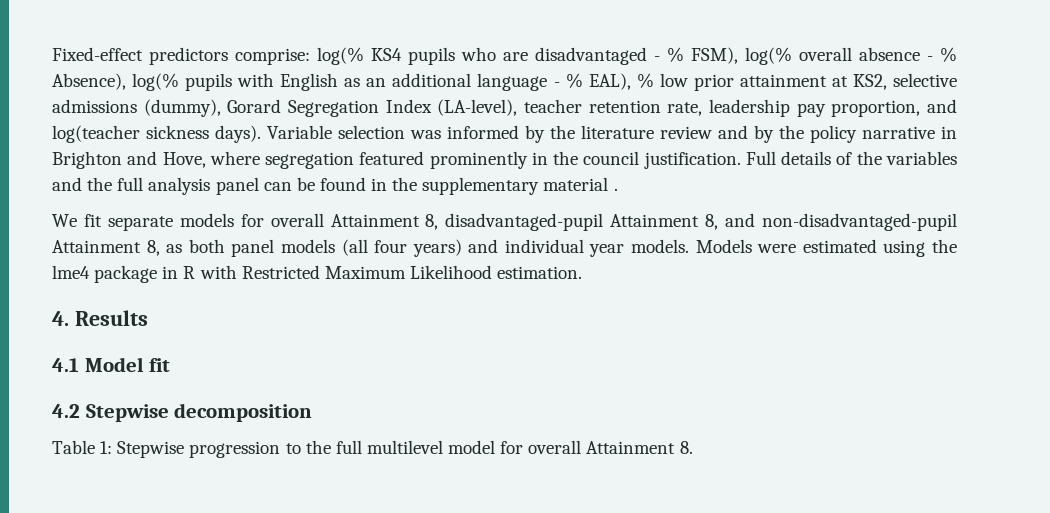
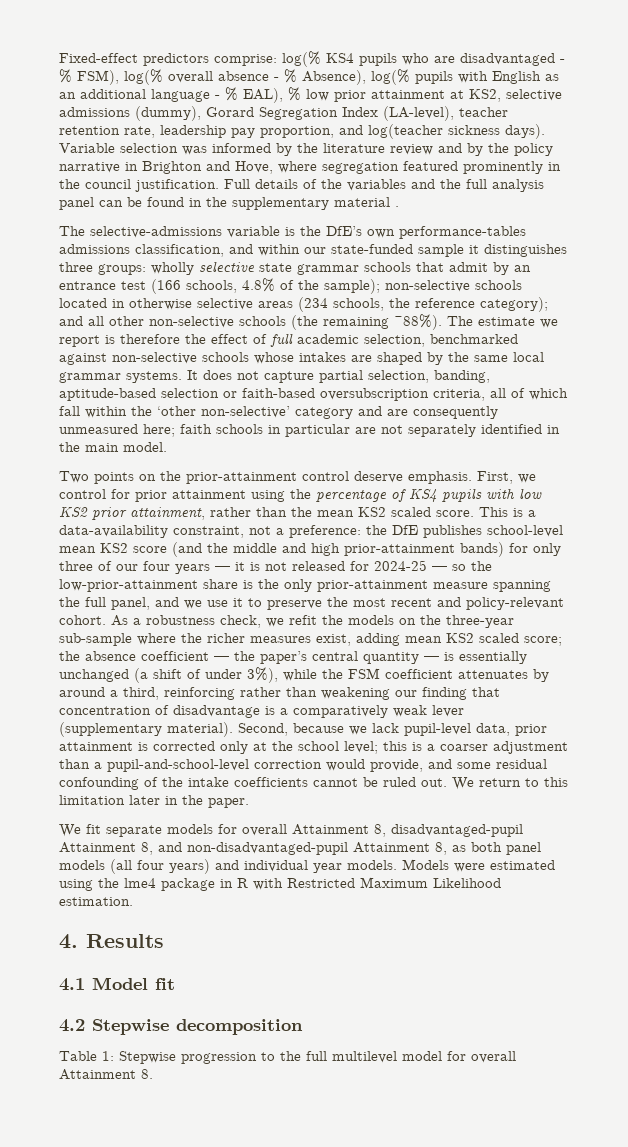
(618, 189) none -> [59,226,526,239] [59,244,567,257] [59,261,531,275] [59,278,522,294] [59,297,548,312] [59,314,558,330] [59,333,518,347] [59,352,544,365] [59,370,490,383] [59,388,568,401] [59,406,498,419] [59,424,560,437] [59,442,167,452] [59,471,536,484] [59,488,542,502] [59,506,536,520] [59,525,563,538] [59,542,561,557] [59,560,492,574] [59,579,551,592] [59,597,564,610] [59,615,514,628] [59,633,562,646] [59,651,527,664] [59,667,549,683] [59,687,500,700] [59,705,464,718] [59,722,547,737] [59,741,568,754] [59,759,547,772] [59,777,568,790] [59,795,249,808] // The selective-admissions variable is the DfE’s own performance-tables admissions classification, and within our state-funded sample it distinguishes three groups: wholly selective state grammar schools that admit by an entrance test (166 schools, 4.8% of the sample); non-selective schools located in otherwise selective areas (234 schools, the reference category); and all other non-selective schools (the remaining ~88%). The estimate we report is therefore the effect of full academic selection, benchmarked against non-selective schools whose intakes are shaped by the same local grammar systems. It does not capture partial selection, banding, aptitude-based selection or faith-based oversubscription criteria, all of which fall within the ‘other non-selective’ category and are consequently unmeasured here; faith schools in particular are not separately identified in the main model. // Two points on the prior-attainment control deserve emphasis. First, we control for prior attainment using the percentage of KS4 pupils with low KS2 prior attainment, rather than the mean KS2 scaled score. This is a data-availability constraint, not a preference: the DfE publishes school-level mean KS2 score (and the middle and high prior-attainment bands) for only three of our four years — it is not released for 2024-25 — so the low-prior-attainment share is the only prior-attainment measure spanning the full panel, and we use it to preserve the most recent and policy-relevant cohort. As a robustness check, we refit the models on the three-year sub-sample where the richer measures exist, adding mean KS2 scaled score; the absence coefficient — the paper’s central quantity — is essentially unchanged (a shift of under 3%), while the FSM coefficient attenuates by around a third, reinforcing rather than weakening our finding that concentration of disadvantage is a comparatively weak lever (supplementary material). Second, because we lack pupil-level data, prior attainment is corrected only at the school level; this is a coarser adjustment than a pupil-and-school-level correction would provide, and some residual confounding of the intake coefficients cannot be ruled out. We return to this limitation later in the paper.

